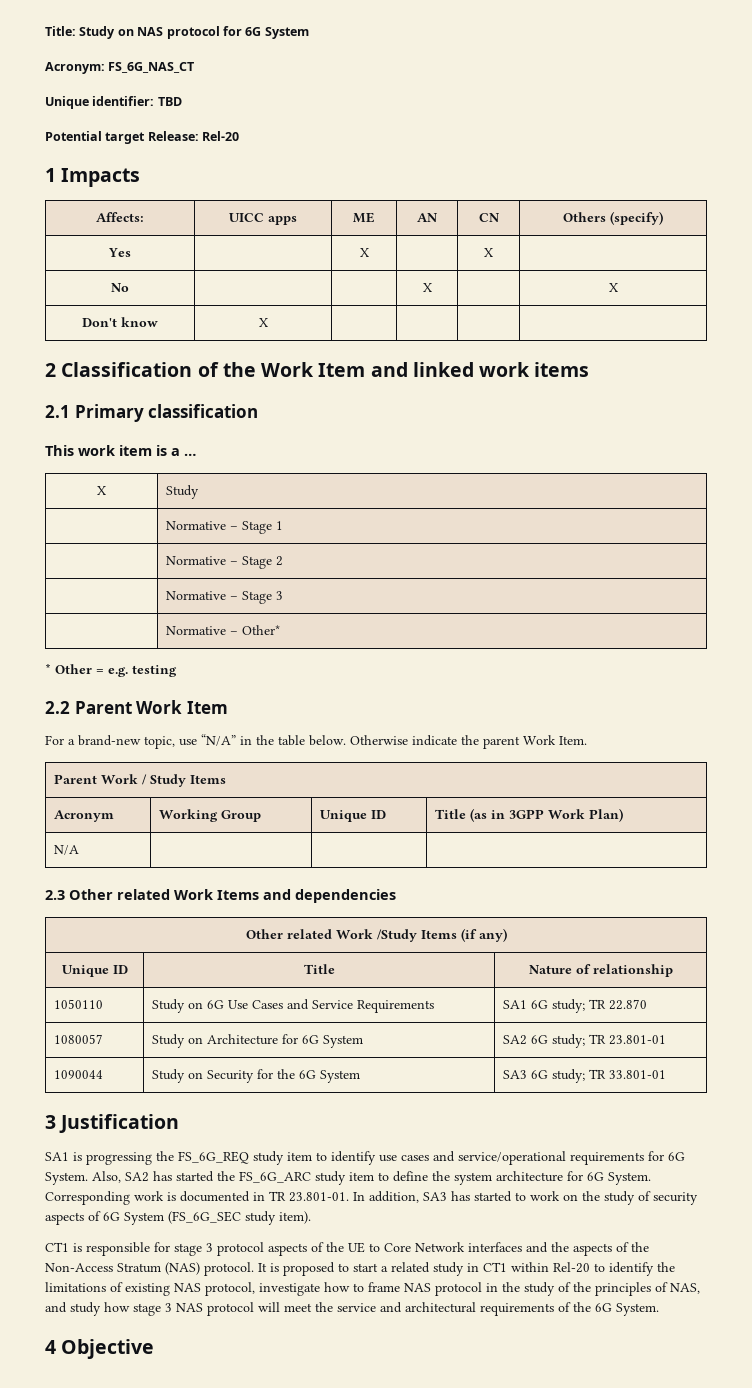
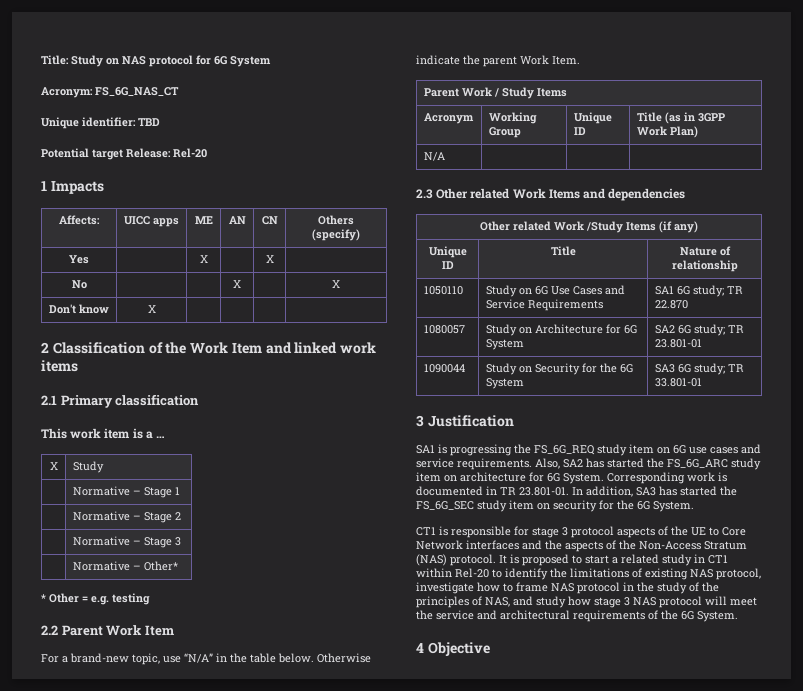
[316,1151,376,1165] to identify -> [657,445,686,454] on 6G
[458,1151,685,1165] [45,1172,88,1185] service/operational requirements for 6G System. -> [416,458,532,470] service requirements.
[378,1171,492,1185] to define the system -> [444,475,457,482] on
[515,1191,698,1205] [45,1211,311,1225] to work on the study of security aspects of 6G System (FS_6G_SEC study item). -> [720,486,737,496] [416,500,694,512] the FS_6G_SEC study item on security for the 6G System.

